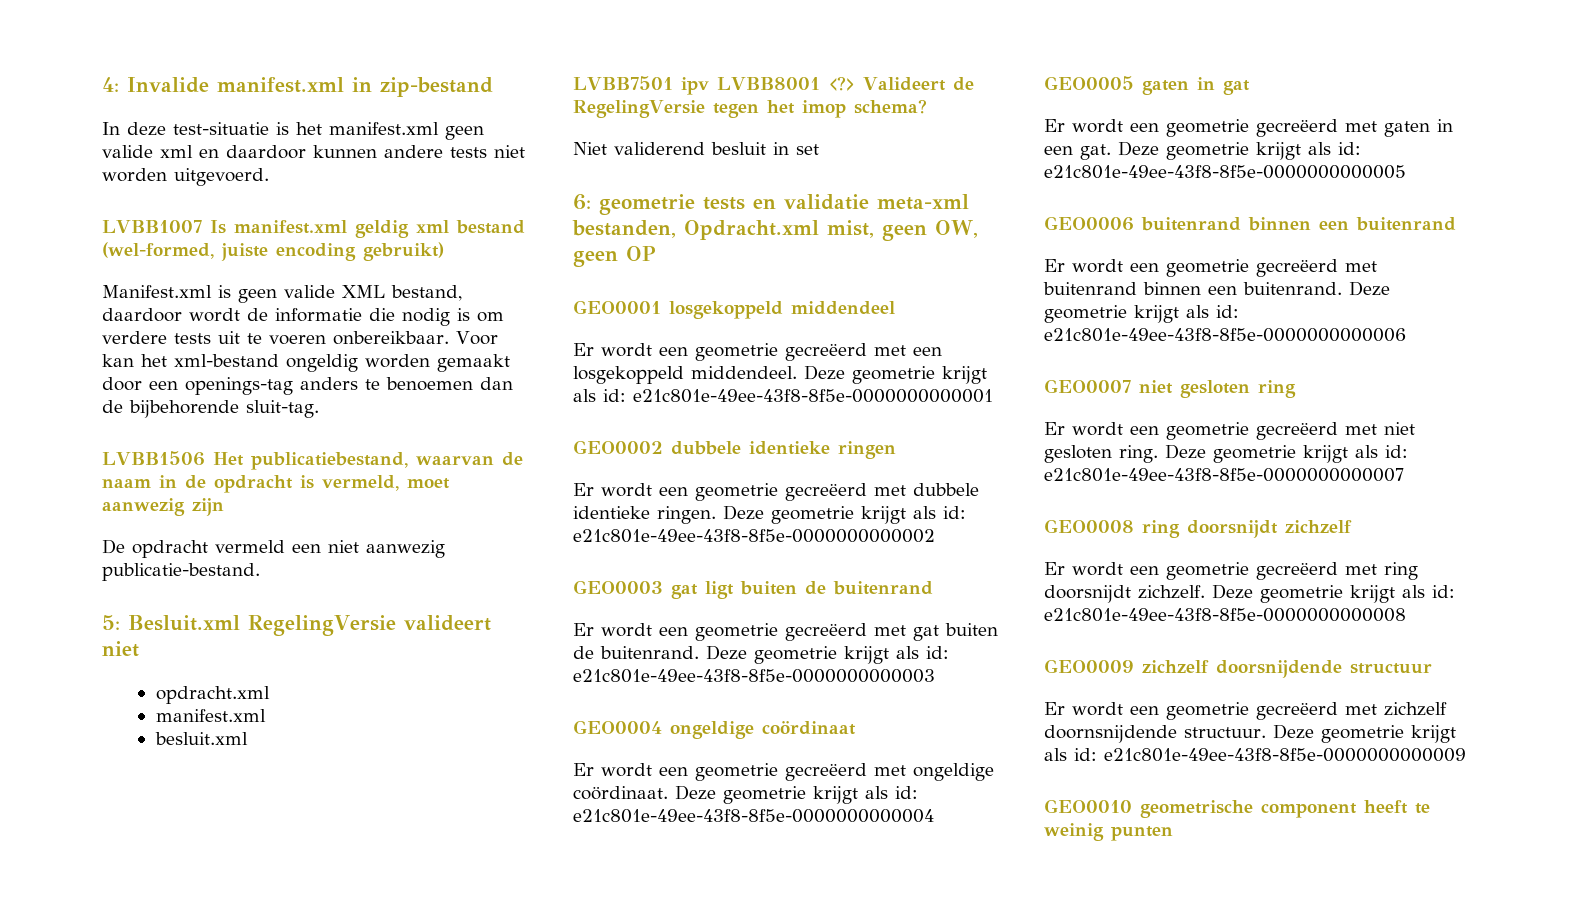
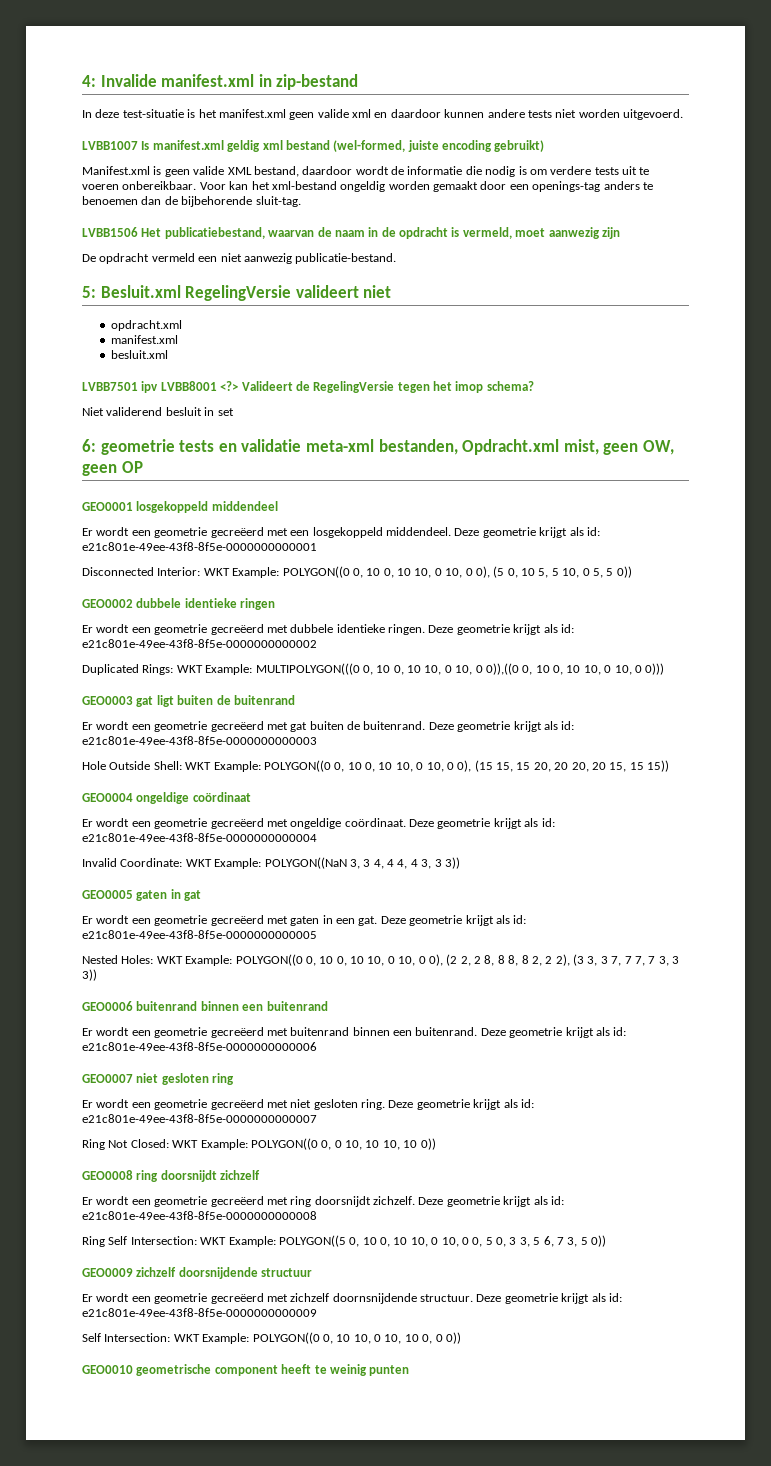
(993, 396) none -> [82,566,632,578] // Disconnected Interior: WKT Example: POLYGON((0 0, 10 0, 10 10, 0 10, 0 0), (5 0, 10 5, 5 10, 0 5, 5 0))
(935, 536) none -> [82,663,665,675] // Duplicated Rings: WKT Example: MULTIPOLYGON(((0 0, 10 0, 10 10, 0 10, 0 0)),((0 0, 10 0, 10 10, 0 10, 0 0)))
(935, 676) none -> [82,760,669,772] // Hole Outside Shell: WKT Example: POLYGON((0 0, 10 0, 10 10, 0 10, 0 0), (15 15, 15 20, 20 20, 20 15, 15 15))
(934, 816) none -> [82,857,460,869] // Invalid Coordinate: WKT Example: POLYGON((NaN 3, 3 4, 4 4, 4 3, 3 3))
(1406, 172) none -> [82,954,679,966] [82,969,97,981] // Nested Holes: WKT Example: POLYGON((0 0, 10 0, 10 10, 0 10, 0 0), (2 2, 2 8, 8 8, 8 2, 2 2), (3 3, 3 7, 7 7, 7 3, 3 3))
(1404, 475) none -> [82,1138,436,1150] // Ring Not Closed: WKT Example: POLYGON((0 0, 0 10, 10 10, 10 0))
(1406, 615) none -> [82,1235,606,1247] // Ring Self Intersection: WKT Example: POLYGON((5 0, 10 0, 10 10, 0 10, 0 0, 5 0, 3 3, 5 6, 7 3, 5 0))
(1466, 755) none -> [82,1332,461,1344] // Self Intersection: WKT Example: POLYGON((0 0, 10 10, 0 10, 10 0, 0 0))

